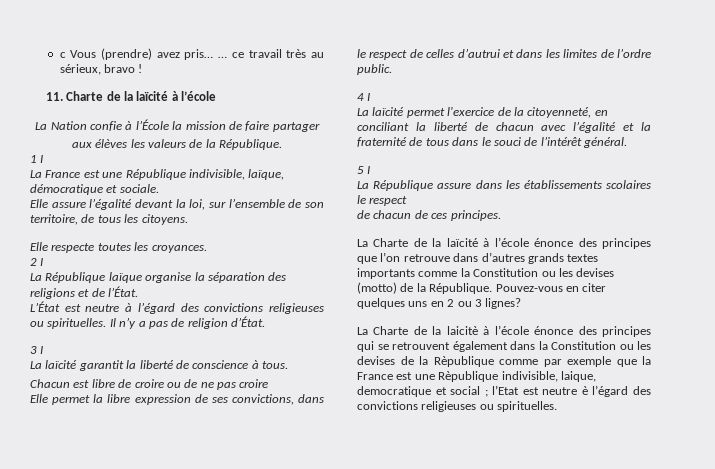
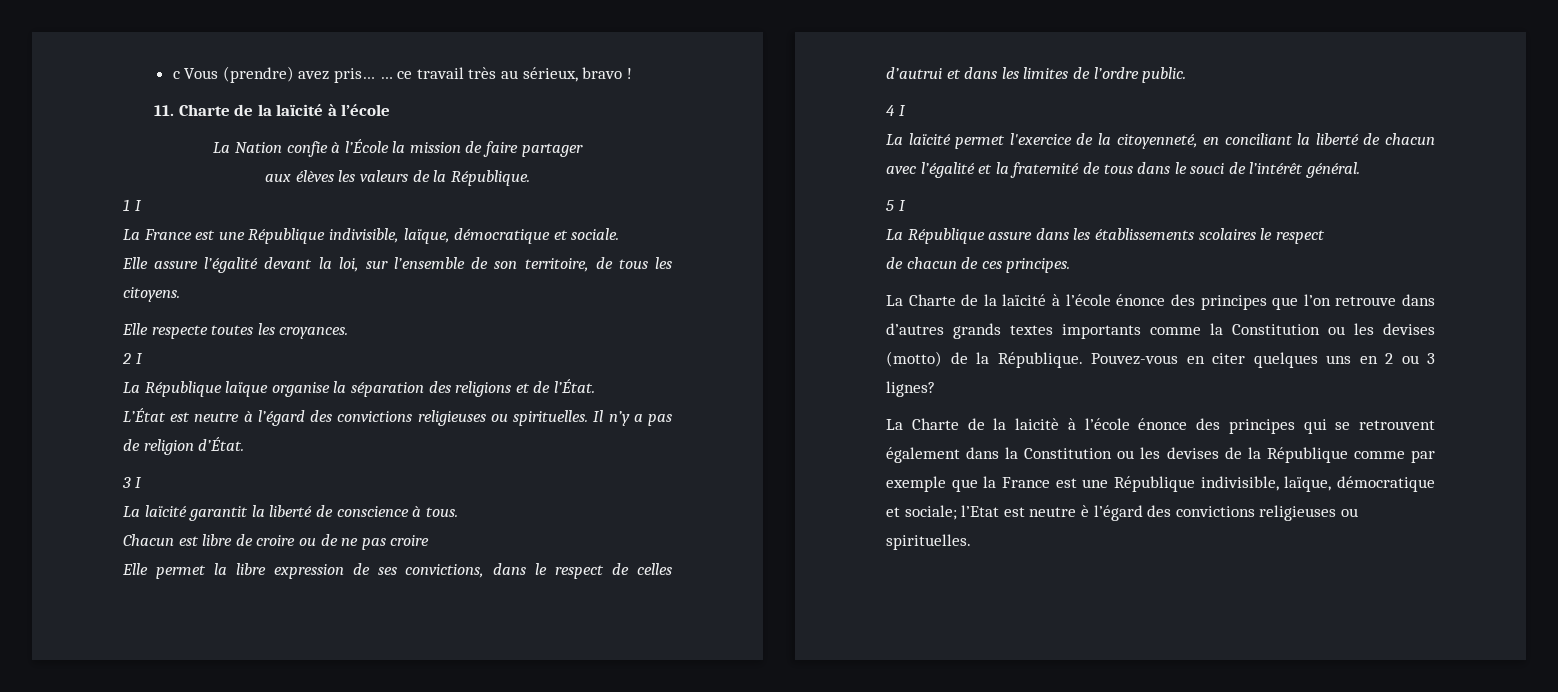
[433,356,494,367] Rèpublique -> [1266,447,1348,463] République
[438,371,596,382] [357,386,488,397] Rèpublique indivisible, laique, democratique et social ; -> [1114,476,1435,492] [886,505,957,520] République indivisible, laïque, démocratique et sociale;

